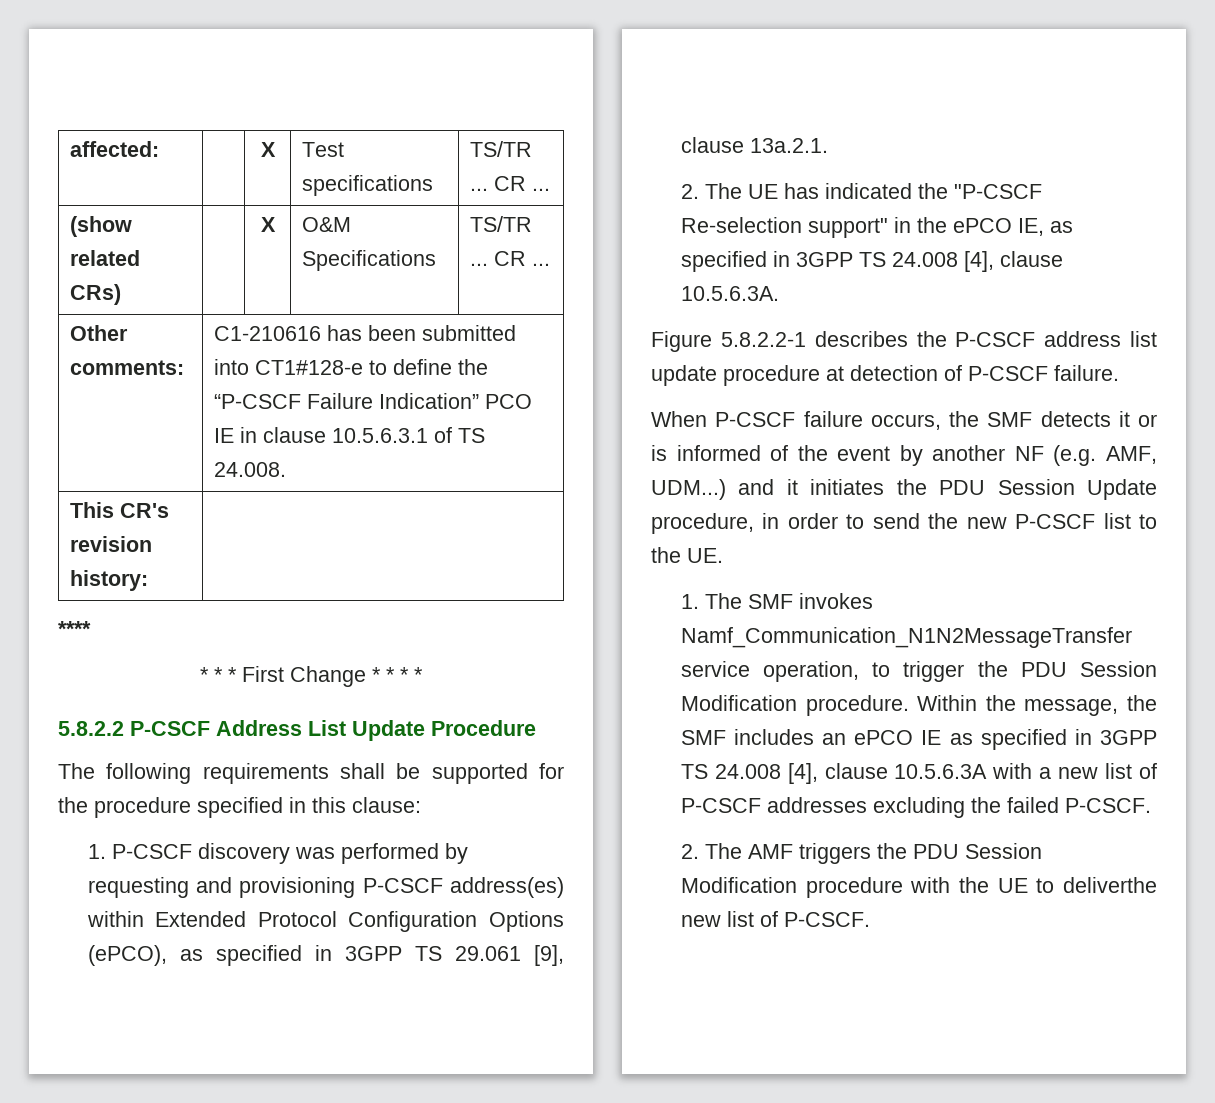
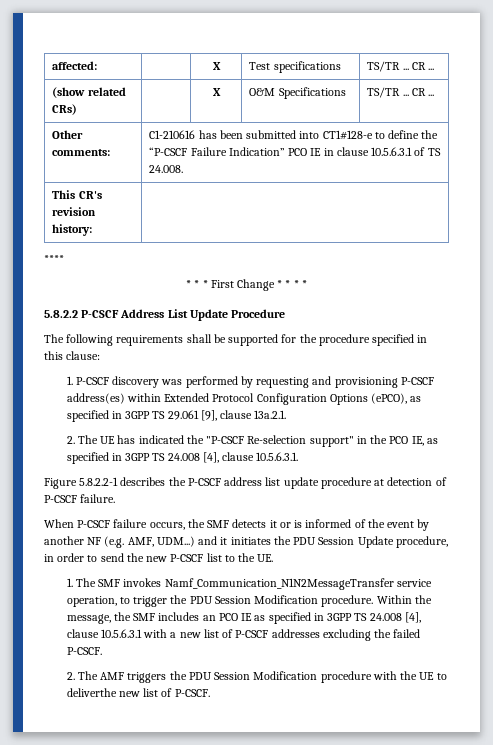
[952,218,1012,233] ePCO -> [389,436,409,444] PCO
[680,286,779,301] 10.5.6.3A. -> [256,452,299,461] 10.5.6.3.1.
[854,730,914,745] ePCO -> [218,613,238,621] PCO
[894,764,988,779] 10.5.6.3A -> [100,629,142,638] 10.5.6.3.1

